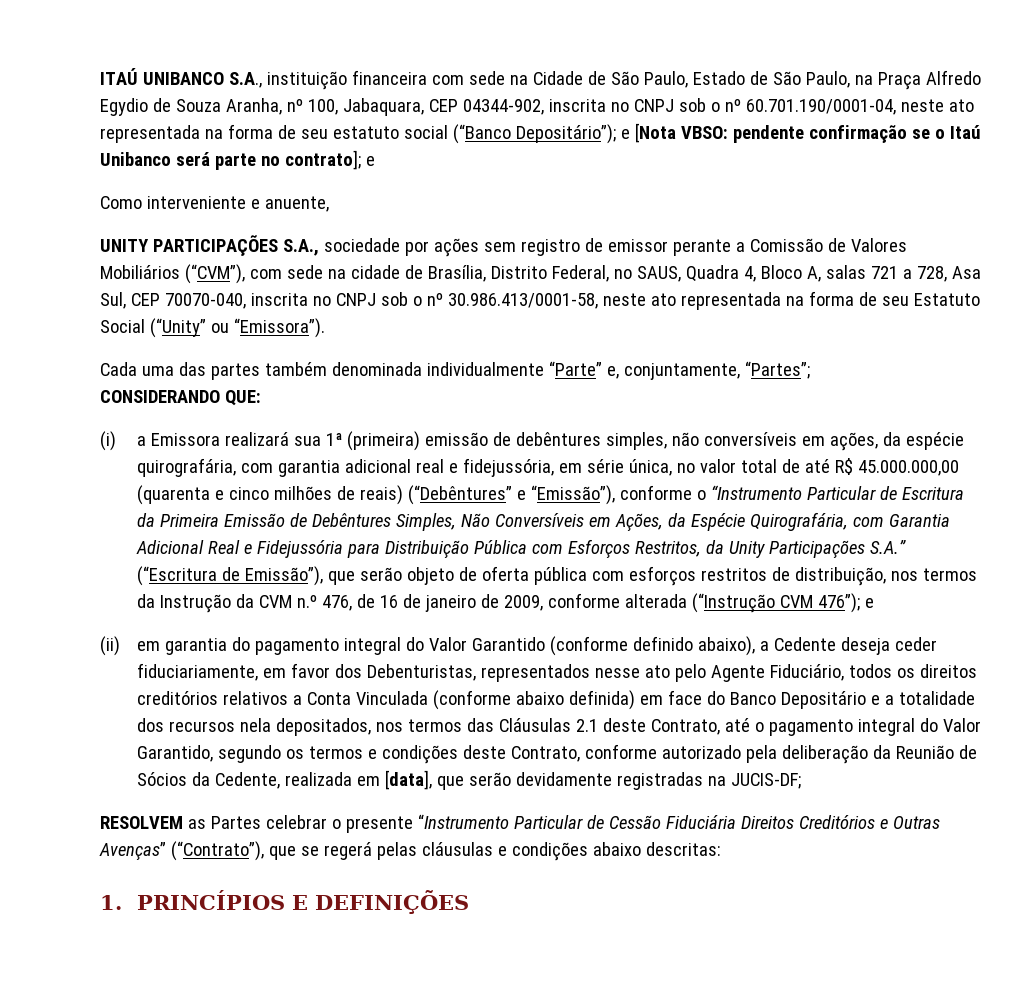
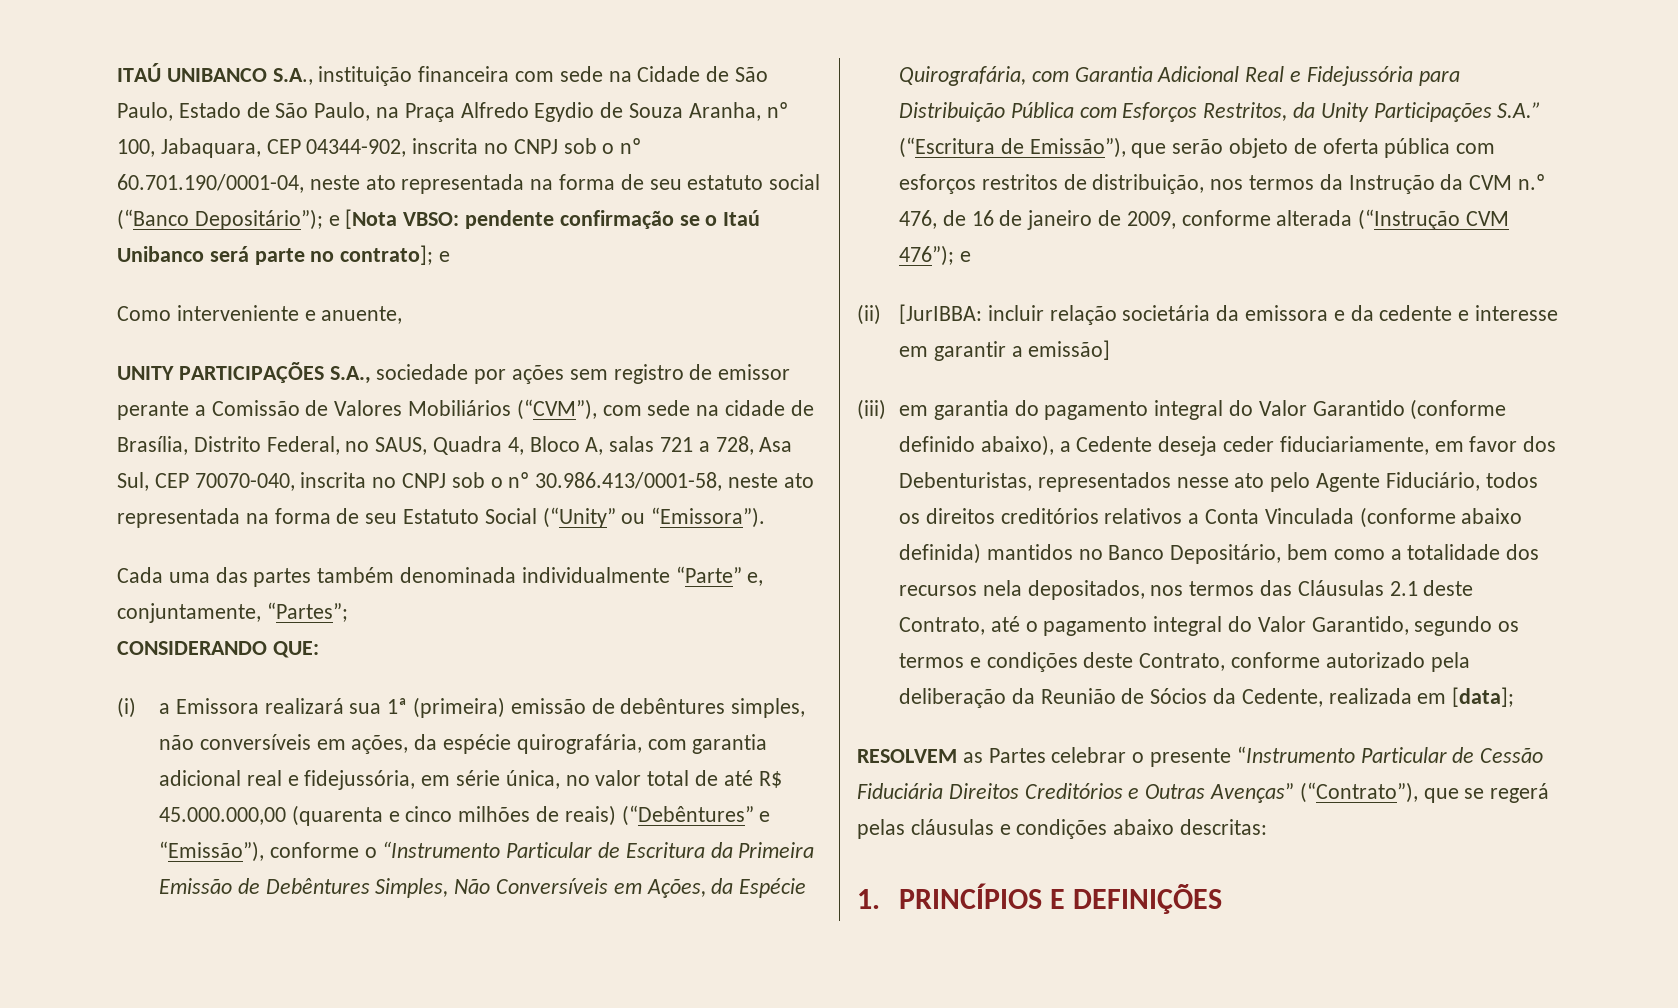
(120, 646) none -> [898,304,1558,325] [898,340,1111,361] [857,399,886,420] [JurIBBA: incluir relação societária da emissora e da cedente e interesse em garantir a emissão] // (iii)
[639,690,880,709] em face do Banco Depositário e -> [986,544,1385,564] mantidos no Banco Depositário, bem como
[384,770,801,790] [data], que serão devidamente registradas na JUCIS-DF; -> [1452,687,1515,707] [data];

